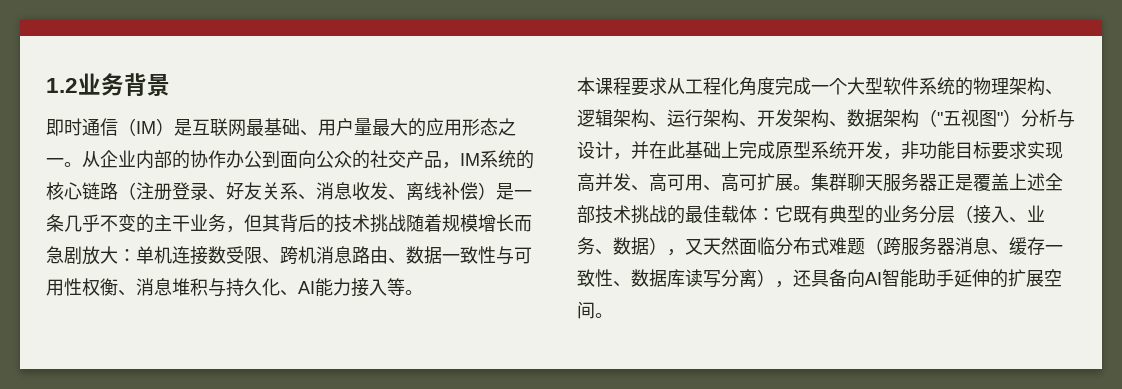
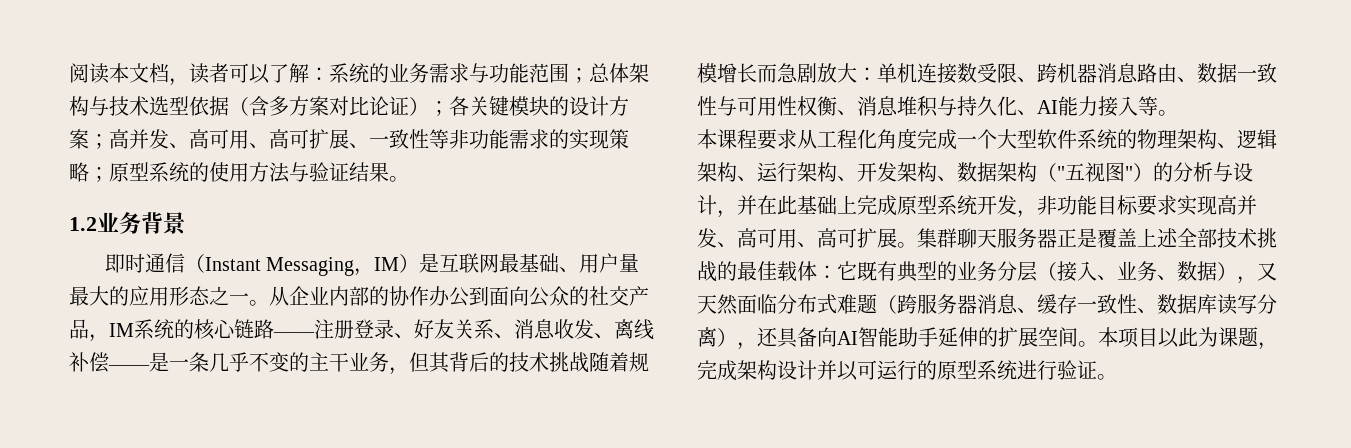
(46, 85) none -> [69,63,649,86] [69,96,629,116] [69,129,629,150] [69,162,409,183] 阅读本文档，读者可以了解：系统的业务需求与功能范围；总体架构与技术选型依据（含多方案对比论证）；各关键模块的设计方案；高并发、高可用、高可扩展、一致性等非功能需求的实现策略；原型系统的使用方法与验证结果。 //
(136, 127) none -> [204,257,375,276] Instant Messaging，
[118,182,136,200] （ -> [273,332,315,337] ——
[478,182,496,200] ） -> [108,365,150,370] ——
(316, 255) none -> [1077,64,1097,83] 器
(1021, 118) none -> [1153,162,1173,182] 的
(613, 315) none -> [1098,327,1278,350] [697,360,1117,381] 本项目以此为课题，完成架构设计并以可运行的原型系统进行验证。

